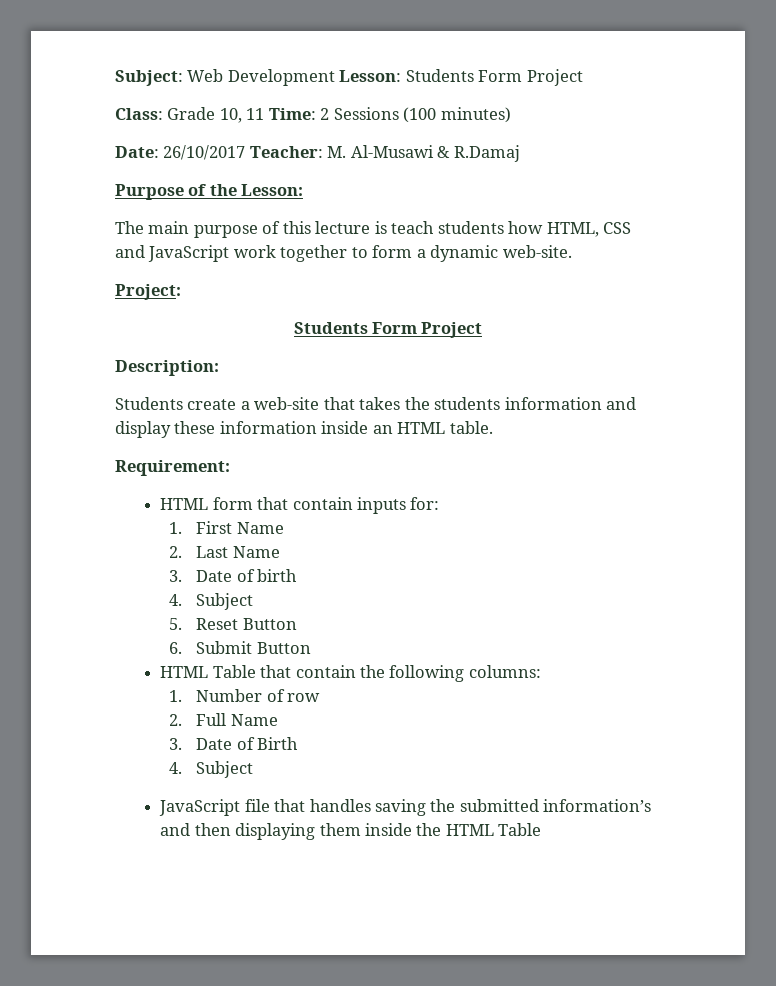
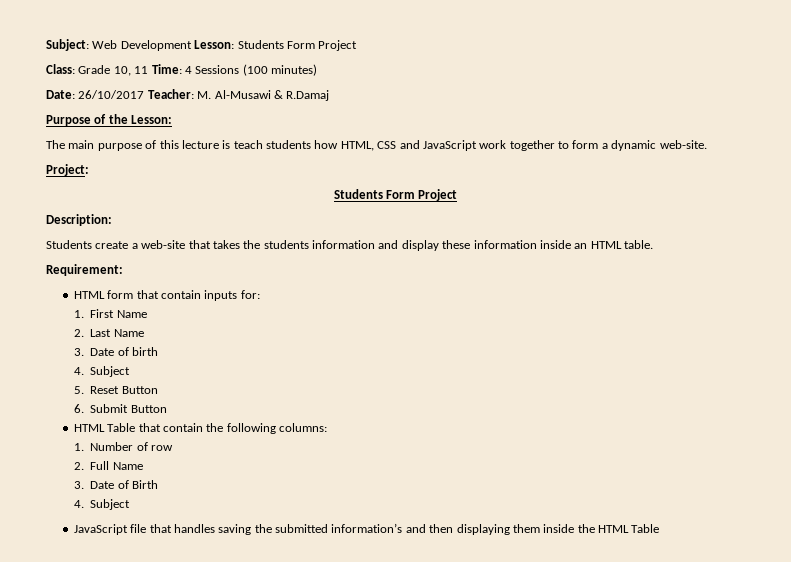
[320,108,330,120] 2 -> [184,66,192,74] 4

